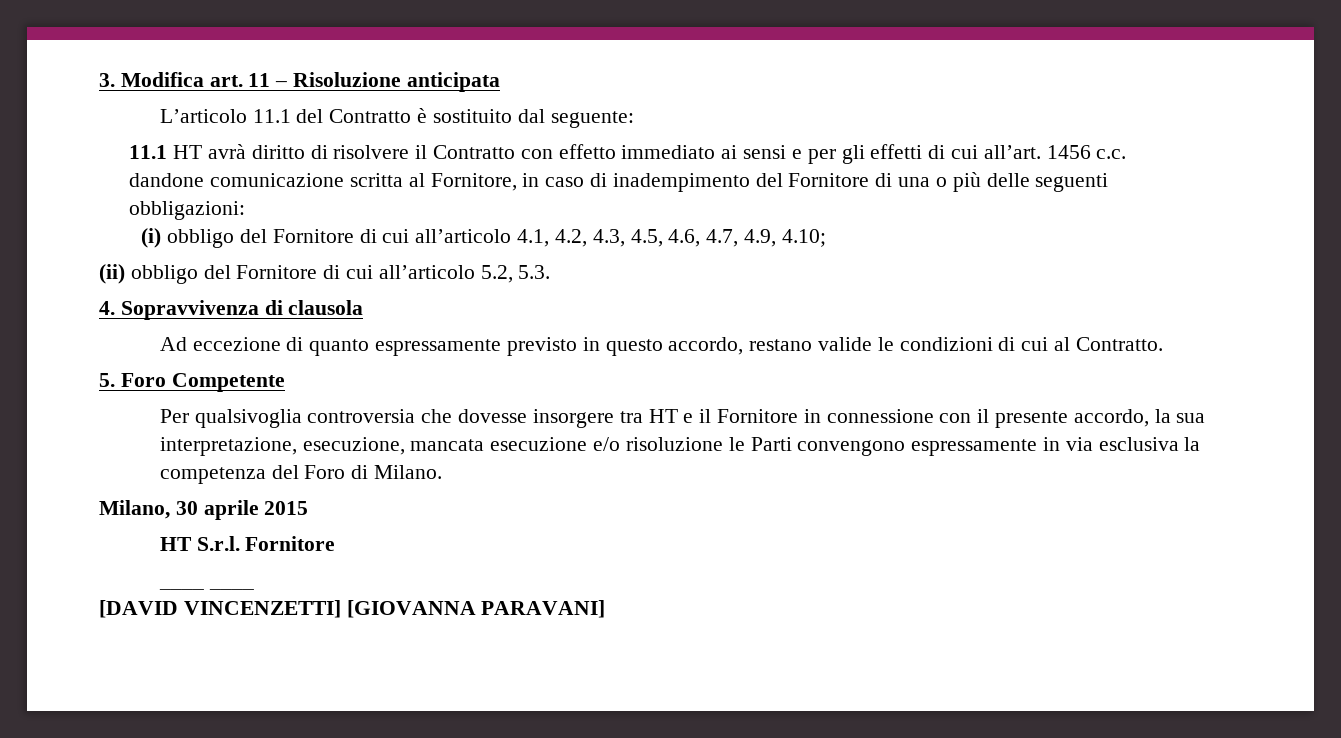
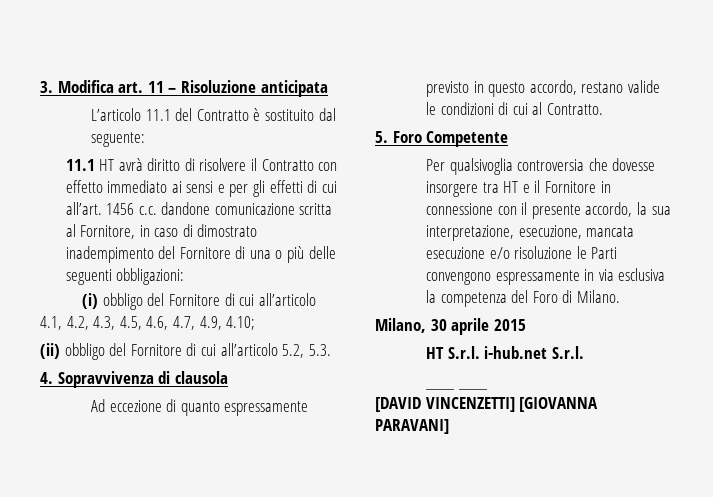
(608, 180) none -> [197,224,258,237] dimostrato
[245,536,336,551] Fornitore -> [484,346,584,359] i-hub.net S.r.l.

